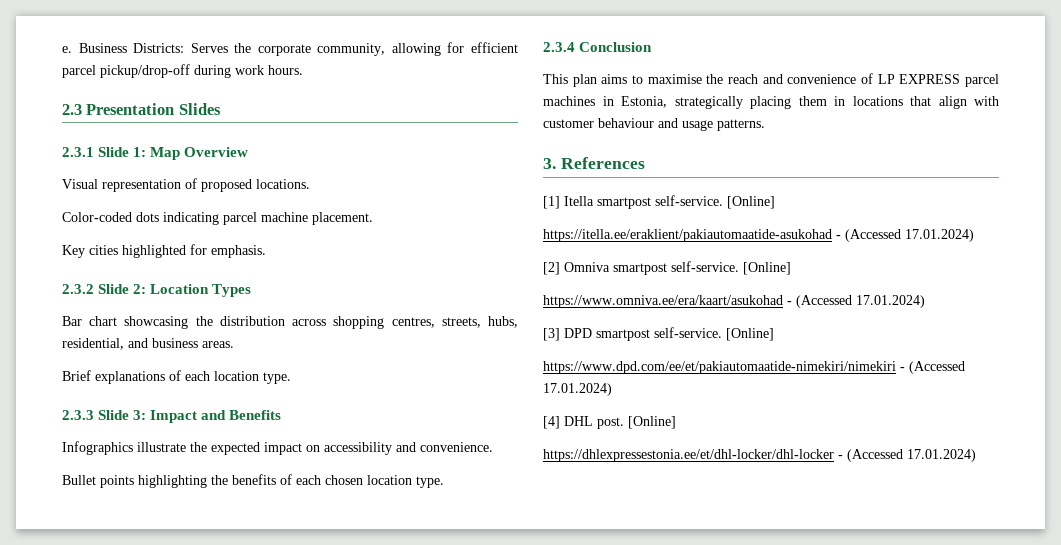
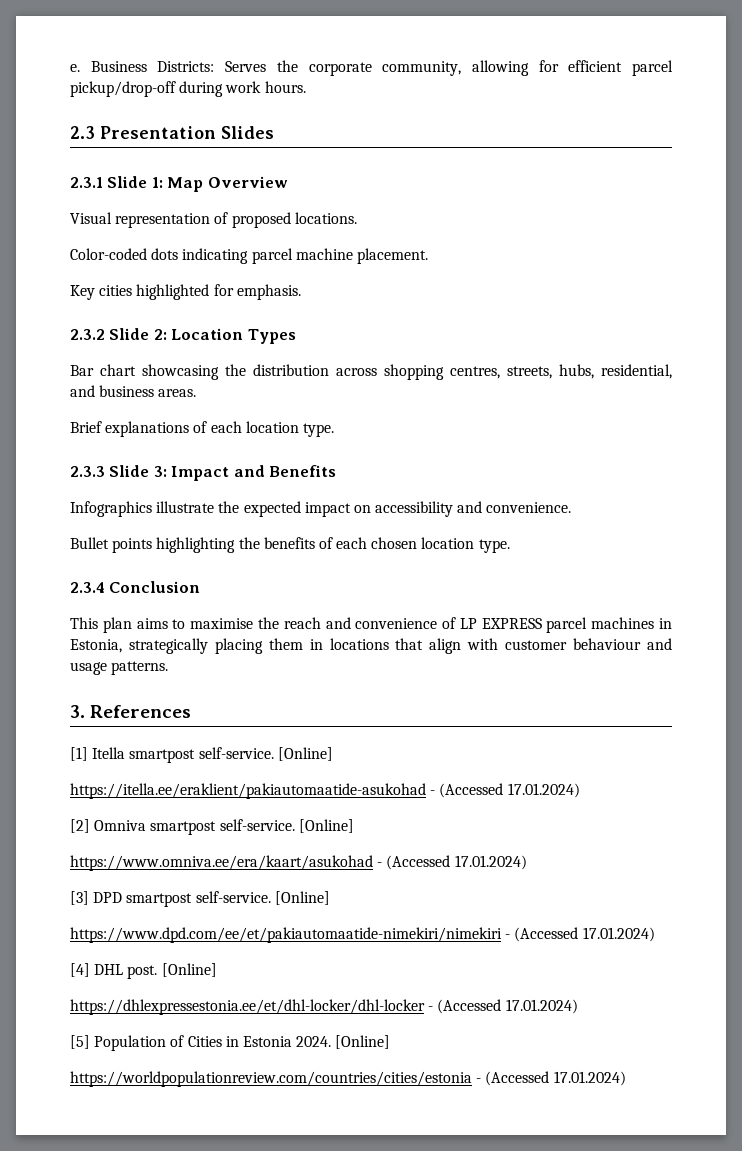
(976, 455) none -> [70,1035,391,1051] [70,1071,626,1087] // [5] Population of Cities in Estonia 2024. [Online] // https://worldpopulationreview.com/countries/cities/estonia - (Accessed 17.01.2024)

